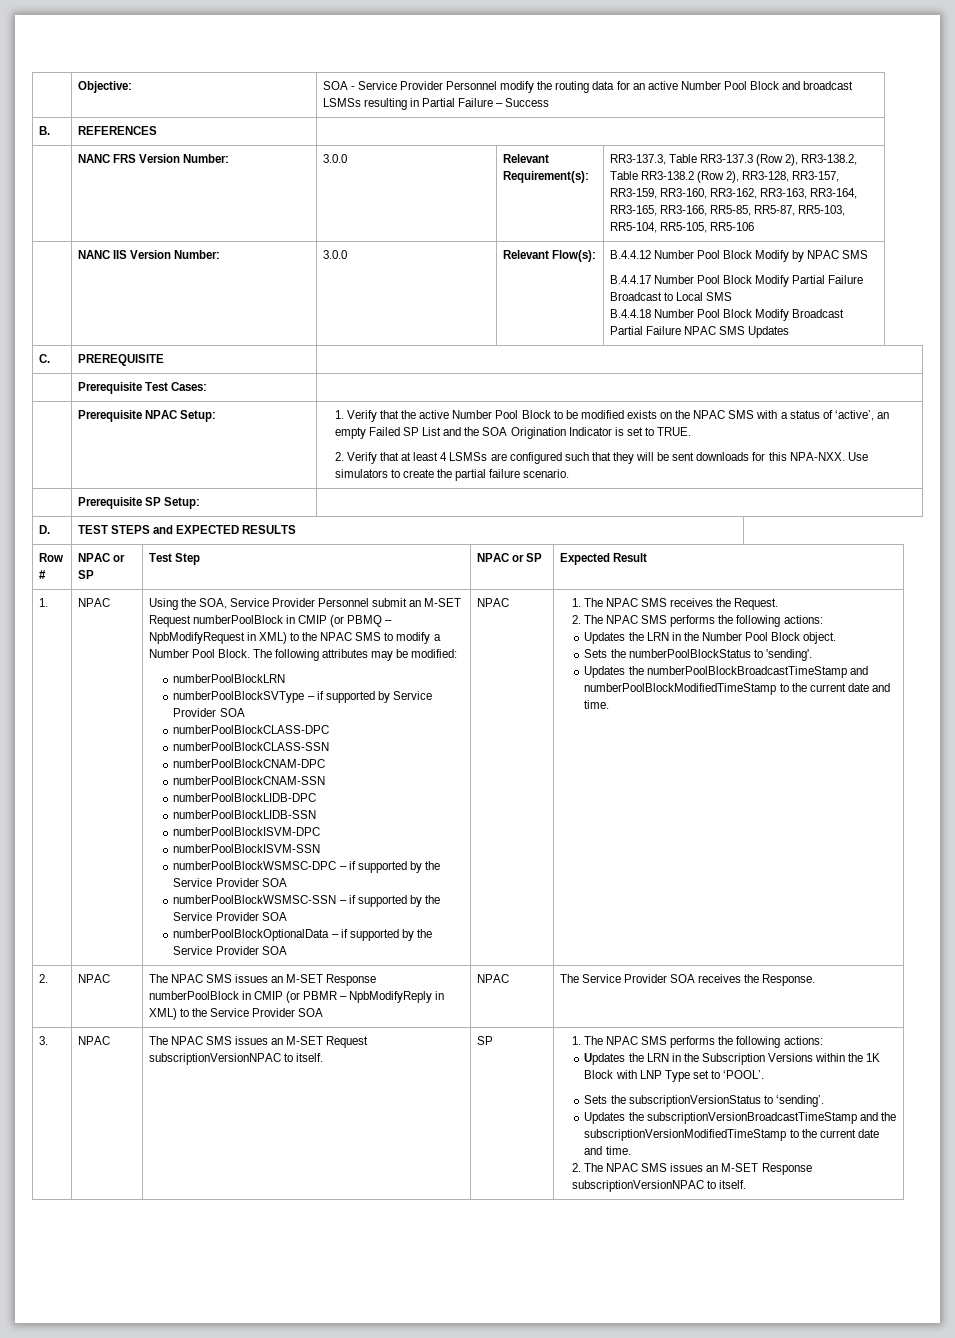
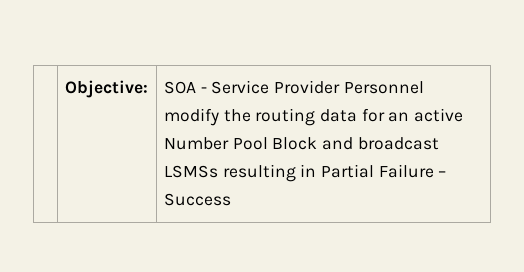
[38,126,50,135] [77,126,157,135] [77,154,229,163] [322,154,347,163] [502,154,549,163] [502,171,589,183] [609,154,858,166] [609,171,840,183] [609,188,857,199] [609,205,845,216] [609,222,754,233] [77,250,220,259] [322,250,347,259] [502,250,596,262] [609,250,869,262] [609,275,864,287] [609,292,732,301] [609,309,845,321] [609,326,789,338] [38,354,50,363] [77,354,164,366] [77,382,207,394] [77,410,216,422] [334,410,889,422] [334,427,692,439] [334,452,868,464] [334,469,570,481] [77,497,200,509] [38,525,50,534] [77,525,296,534] [38,553,63,562] [38,570,46,579] [77,553,125,562] [77,570,94,579] [148,553,200,565] [476,553,542,562] [559,553,647,565] [38,598,48,607] [77,598,110,607] [148,598,462,610] [148,615,393,627] [148,632,441,644] [148,649,458,661] [173,674,286,683] [173,691,432,703] [173,708,245,717] [173,725,330,734] [173,742,330,751] [173,759,326,768] [173,776,326,785] [173,793,317,802] [173,810,317,819] [173,827,321,836] [173,844,321,853] [173,861,440,873] [173,878,287,887] [173,895,440,907] [173,912,287,921] [173,929,432,941] [173,946,287,955] [476,598,509,607] [571,598,779,610] [571,615,823,627] [584,632,837,644] [584,649,812,661] [584,666,868,678] [584,683,890,695] [584,700,610,709] [38,974,48,983] [77,974,110,983] [148,974,377,986] [148,991,445,1003] [148,1008,324,1020] [476,974,509,983] [559,974,816,986] [38,1036,48,1045] [77,1036,110,1045] [148,1036,369,1048] [148,1053,323,1065] [476,1036,493,1045] [571,1036,823,1048] [584,1053,881,1065] [584,1070,765,1082] [584,1095,824,1107] [584,1112,896,1124] [584,1129,879,1141] [584,1146,631,1155] [571,1163,812,1175] [571,1180,746,1192] // B. | REFERENCES | // | NANC FRS Version Number: | 3.0.0 | Relevant Requirement(s): | RR3-137.3, Table RR3-137.3 (Row 2), RR3-138.2, Table RR3-138.2 (Row 2), RR3-128, RR3-157, RR3-159, RR3-160, RR3-162, RR3-163, RR3-164, RR3-165, RR3-166, RR5-85, RR5-87, RR5-103, RR5-104, RR5-105, RR5-106 // | NANC IIS Version Number: | 3.0.0 | Relevant Flow(s): | B.4.4.12 Number Pool Block Modify by NPAC SMS // B.4.4.17 Number Pool Block Modify Partial Failure Broadcast to Local SMS // B.4.4.18 Number Pool Block Modify Broadcast Partial Failure NPAC SMS Updates // C. | PREREQUISITE | // | Prerequisite Test Cases: | // | Prerequisite NPAC Setup: | 1. Verify that the active Number Pool Block to be modified exists on the NPAC SMS with a status of ‘active’, an empty Failed SP List and the SOA Origination Indicator is set to TRUE. // 2. Verify that at least 4 LSMSs are configured such that they will be sent downloads for this NPA-NXX. Use simulators to create the partial failure scenario. // | Prerequisite SP Setup: | // D. | TEST STEPS and EXPECTED RESULTS // Row # | NPAC or SP | Test Step | NPAC or SP | Expected Result // 1. | NPAC | Using the SOA, Service Provider Personnel submit an M-SET Request numberPoolBlock in CMIP (or PBMQ – NpbModifyRequest in XML) to the NPAC SMS to modify a Number Pool Block. The following attributes may be modified: // numberPoolBlockLRN // numberPoolBlockSVType – if supported by Service Provider SOA // numberPoolBlockCLASS-DPC // numberPoolBlockCLASS-SSN // numberPoolBlockCNAM-DPC // numberPoolBlockCNAM-SSN // numberPoolBlockLIDB-DPC // numberPoolBlockLIDB-SSN // numberPoolBlockISVM-DPC // numberPoolBlockISVM-SSN // numberPoolBlockWSMSC-DPC – if supported by the Service Provider SOA // numberPoolBlockWSMSC-SSN – if supported by the Service Provider SOA // numberPoolBlockOptionalData – if supported by the Service Provider SOA | NPAC | 1. The NPAC SMS receives the Request. // 2. The NPAC SMS performs the following actions: // Updates the LRN in the Number Pool Block object. // Sets the numberPoolBlockStatus to 'sending'. // Updates the numberPoolBlockBroadcastTimeStamp and numberPoolBlockModifiedTimeStamp to the current date and time. // 2. | NPAC | The NPAC SMS issues an M-SET Response numberPoolBlock in CMIP (or PBMR – NpbModifyReply in XML) to the Service Provider SOA | NPAC | The Service Provider SOA receives the Response. // 3. | NPAC | The NPAC SMS issues an M-SET Request subscriptionVersionNPAC to itself. | SP | 1. The NPAC SMS performs the following actions: // Updates the LRN in the Subscription Versions within the 1K Block with LNP Type set to ‘POOL’. // Sets the subscriptionVersionStatus to ‘sending’. // Updates the subscriptionVersionBroadcastTimeStamp and the subscriptionVersionModifiedTimeStamp to the current date and time. // 2. The NPAC SMS issues an M-SET Response subscriptionVersionNPAC to itself. -> (231, 199) none

